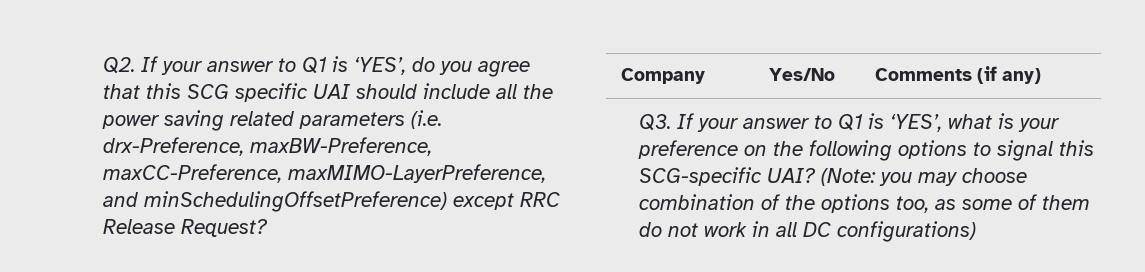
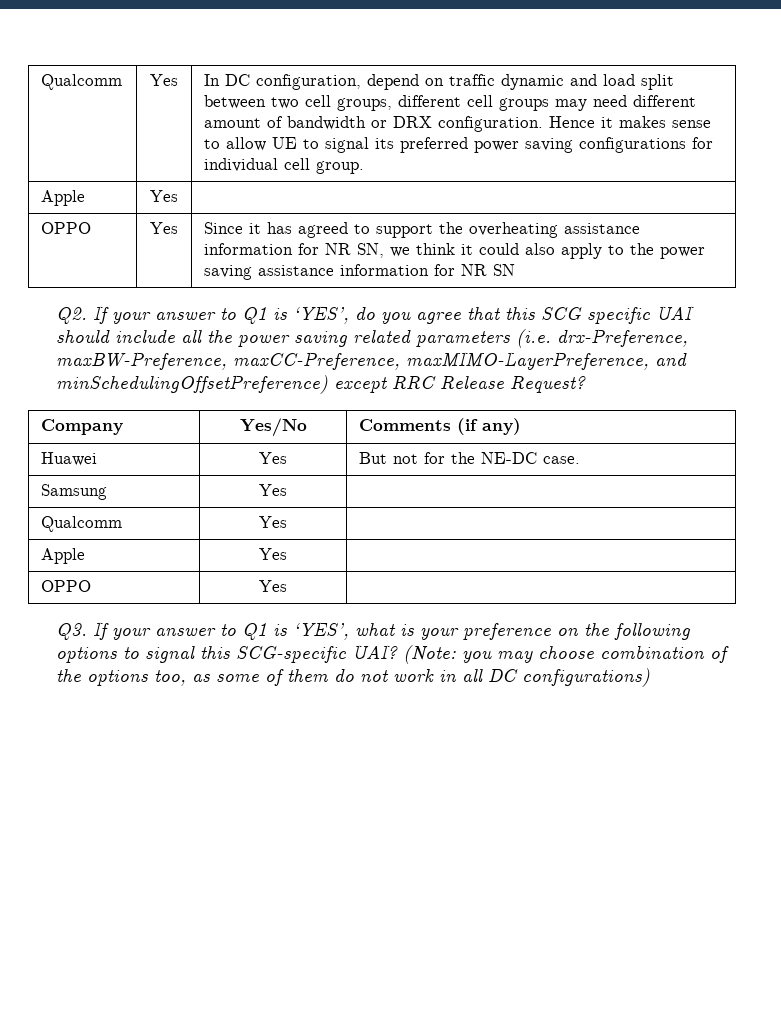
(102, 65) none -> [41,74,123,90] [150,74,178,86] [204,74,675,90] [204,95,697,111] [204,116,712,132] [204,137,714,153] [204,158,365,174] [41,190,86,206] [150,190,178,202] [41,222,92,234] [150,222,178,234] [204,222,641,238] [204,243,706,259] [204,264,516,280] Qualcomm | Yes | In DC configuration, depend on traffic dynamic and load split between two cell groups, different cell groups may need different amount of bandwidth or DRX configuration. Hence it makes sense to allow UE to signal its preferred power saving configurations for individual cell group. // Apple | Yes | // OPPO | Yes | Since it has agreed to support the overheating assistance information for NR SN, we think it could also apply to the power saving assistance information for NR SN //
(1041, 76) none -> [41,452,98,466] [259,452,287,464] [359,452,581,464] [41,484,108,500] [259,484,287,496] [41,516,123,532] [259,516,287,528] [41,548,86,564] [259,548,287,560] [41,580,92,592] [259,580,287,592] // Huawei | Yes | But not for the NE-DC case. // Samsung | Yes | // Qualcomm | Yes | // Apple | Yes | // OPPO | Yes |

